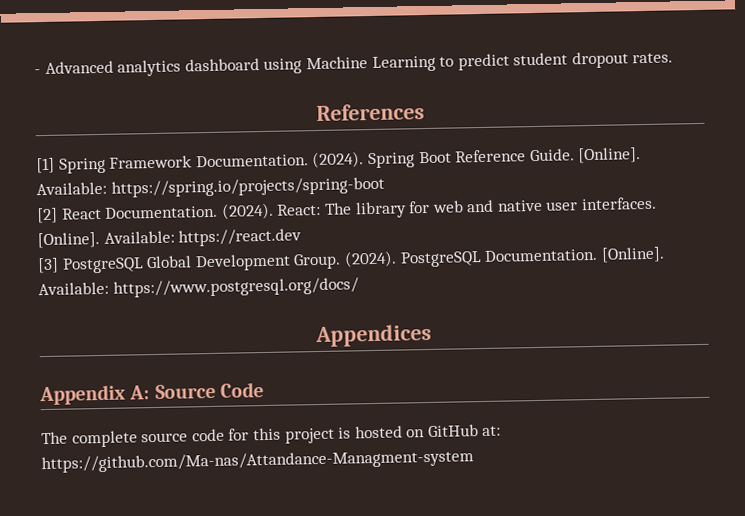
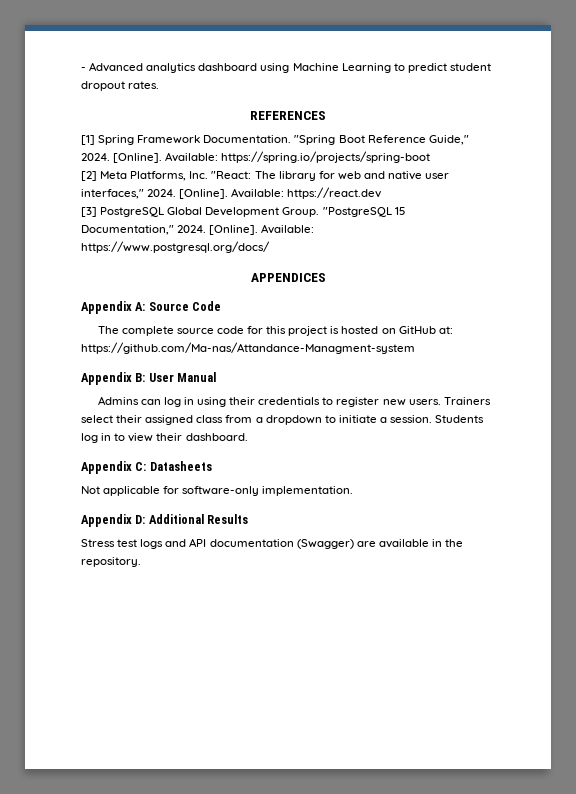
[315,103,425,122] References -> [250,111,326,120] REFERENCES
[312,148,575,169] (2024). Spring Boot Reference Guide. -> [294,135,469,145] [81,153,110,161] "Spring Boot Reference Guide," 2024.
[61,202,322,220] React Documentation. (2024). React: -> [100,171,252,181] Meta Platforms, Inc. "React:
[581,196,658,211] interfaces. -> [81,189,177,199] interfaces," 2024.
[343,248,599,268] (2024). PostgreSQL Documentation. -> [322,207,406,217] [81,225,207,235] "PostgreSQL 15 Documentation," 2024.
[315,323,432,348] Appendices -> [250,273,326,282] APPENDICES
(474, 461) none -> [81,372,217,385] [97,396,491,407] [81,415,485,425] [81,433,248,443] [81,461,212,474] [81,486,354,496] [81,514,249,527] [81,538,464,549] [81,557,141,567] // Appendix B: User Manual // Admins can log in using their credentials to register new users. Trainers select their assigned class from a dropdown to initiate a session. Students log in to view their dashboard. // Appendix C: Datasheets // Not applicable for software-only implementation. // Appendix D: Additional Results // Stress test logs and API documentation (Swagger) are available in the repository.

